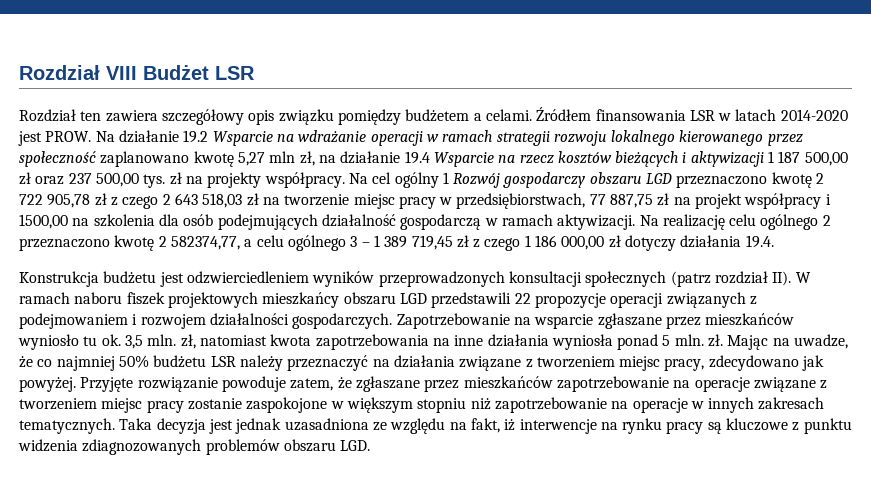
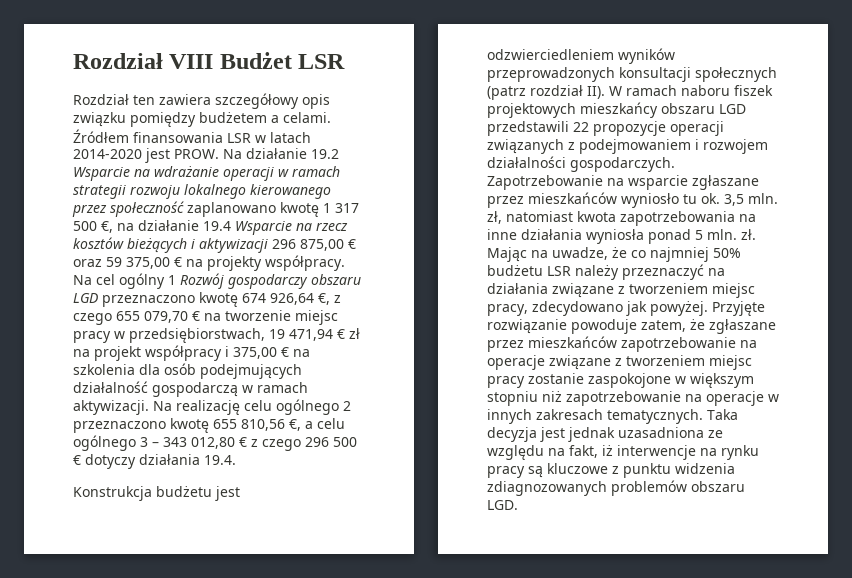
[237,151,315,166] 5,27 mln zł, -> [323,203,359,213] [73,221,113,233] 1 317 500 €,
[768,151,848,166] [19,172,182,188] 1 187 500,00 zł oraz 237 500,00 tys. zł -> [272,239,356,251] [73,257,182,269] 296 875,00 € oraz 59 375,00 €
[816,173,825,184] [19,193,259,209] 2 722 905,78 zł z czego 2 643 518,03 zł -> [242,293,341,305] [73,311,200,325] 674 926,64 €, z czego 655 079,70 €
[589,194,654,208] 77 887,75 -> [269,329,345,341] 19 471,94 €
[19,214,68,229] 1500,00 -> [233,347,289,359] 375,00 €
[158,236,240,250] 2 582374,77, -> [213,419,301,431] 655 810,56 €,
[373,235,621,251] 1 389 719,45 zł z czego 1 186 000,00 zł -> [163,437,357,451] [73,455,81,465] 343 012,80 € z czego 296 500 €

